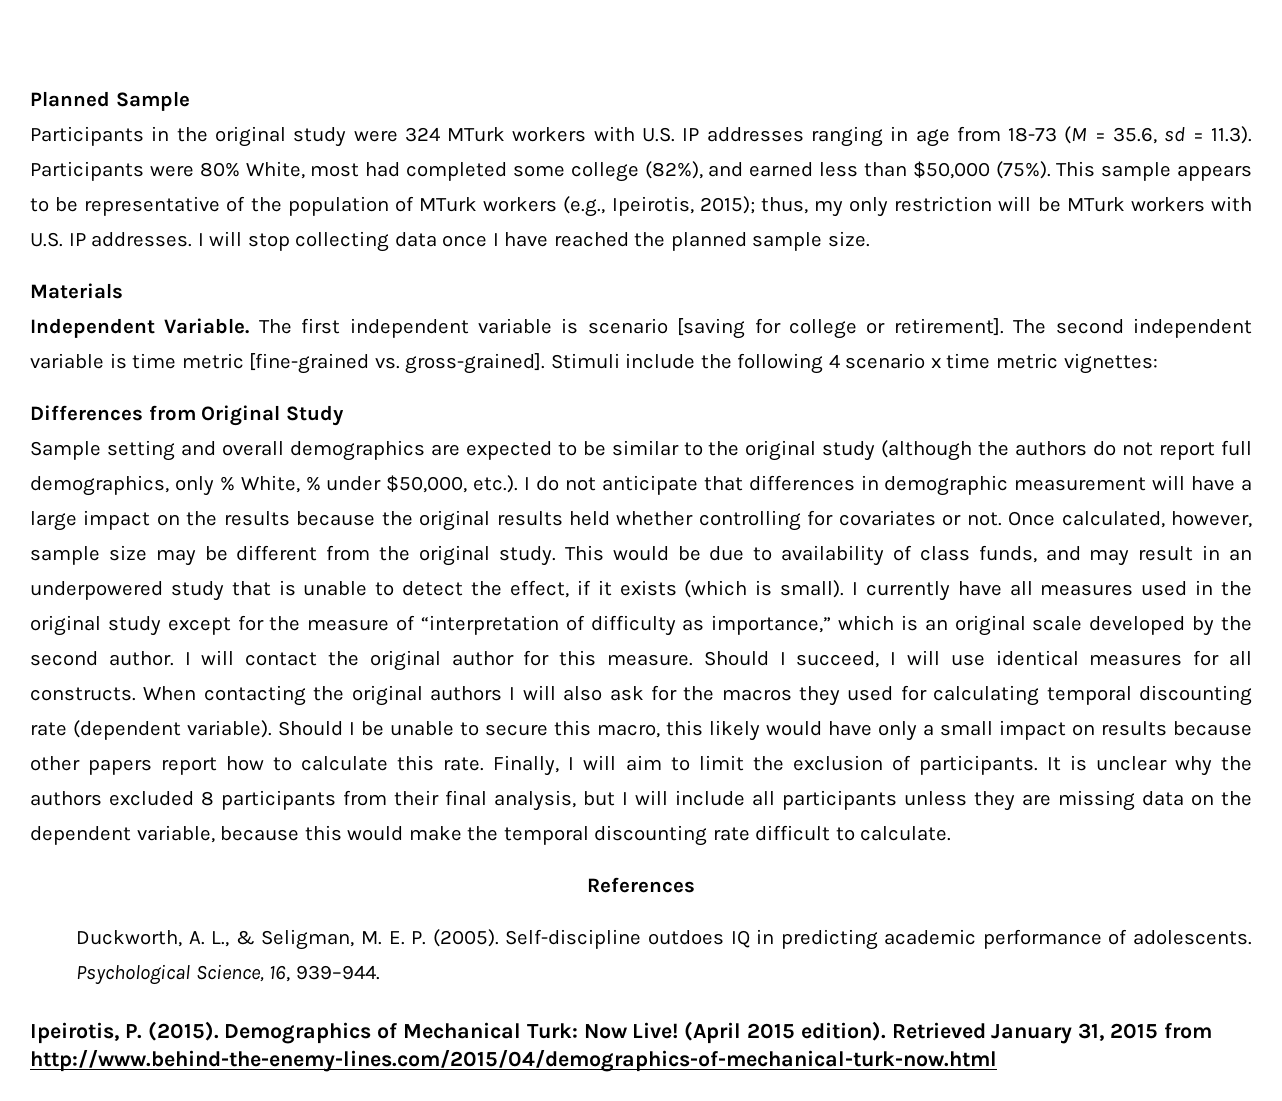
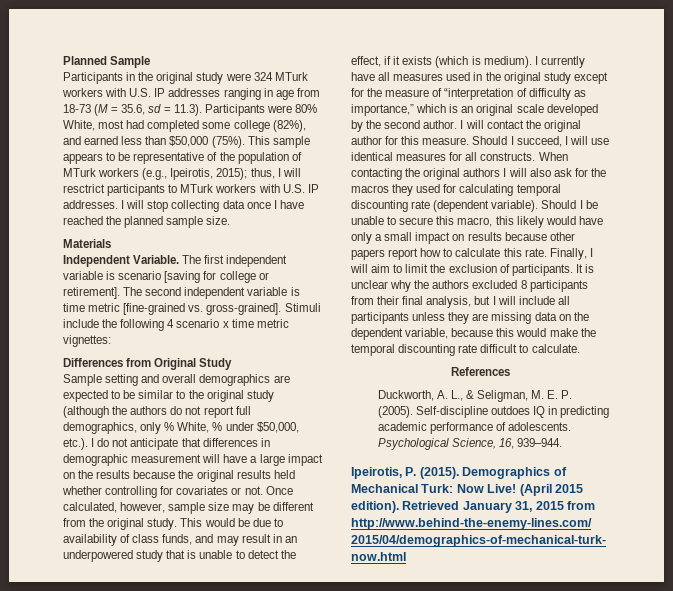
[813,196,1061,217] my only restriction will be -> [277,168,301,177] [63,184,178,196] I will resctrict participants to
[780,580,845,598] small). -> [483,56,532,68] medium).

